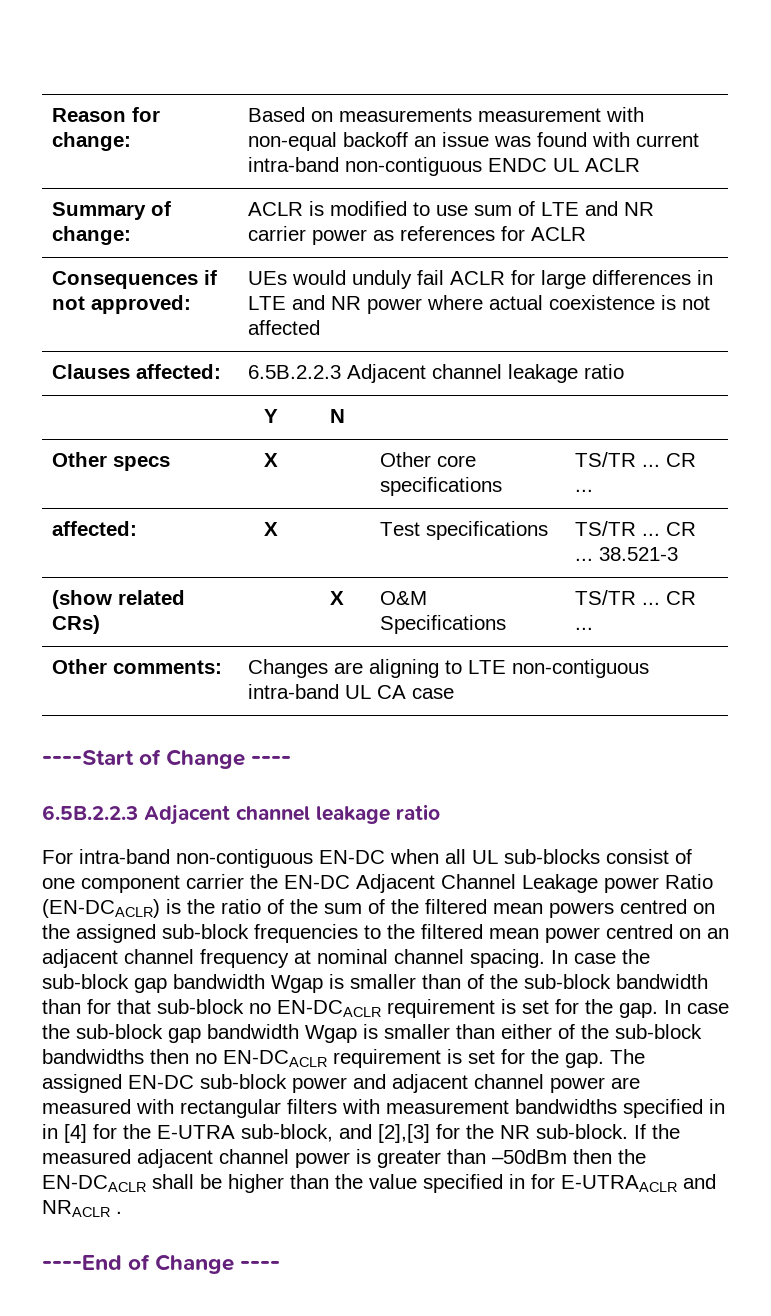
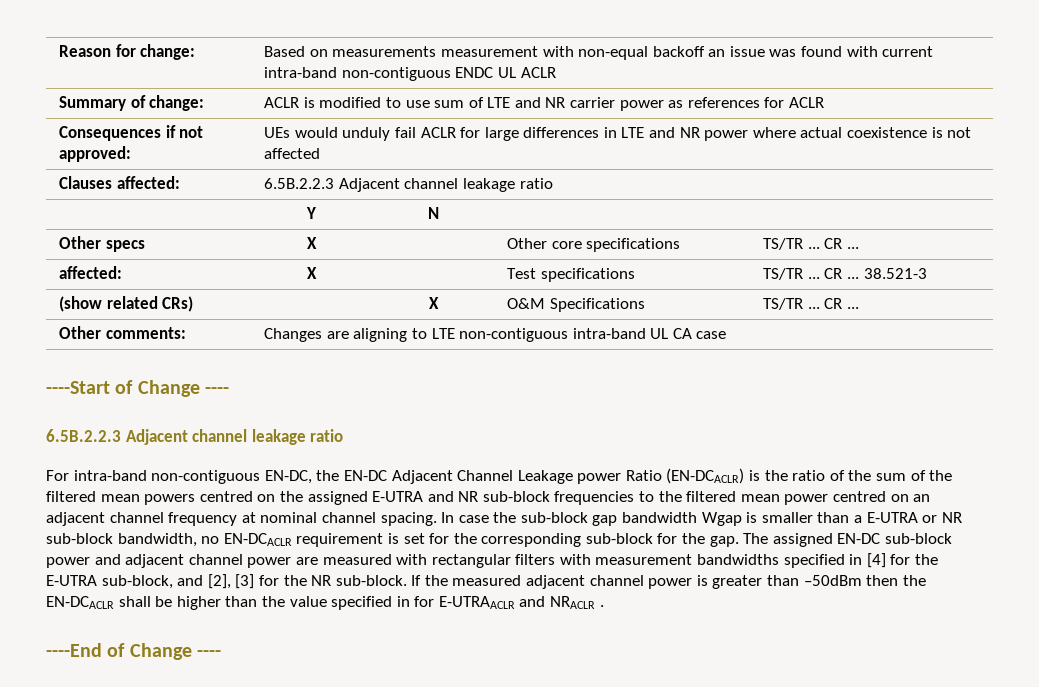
[319,849,692,864] [42,874,244,893] EN-DC when all UL sub-blocks consist of one component carrier -> [264,470,312,484] EN-DC,
(156, 933) none -> [372,491,479,502] E-UTRA and NR
[467,974,708,989] [42,999,729,1018] [42,1024,702,1043] [42,1049,495,1068] of the sub-block bandwidth than for that sub-block no EN-DCACLR requirement is set for the gap. In case the sub-block gap bandwidth Wgap is smaller than either of the sub-block bandwidths then no EN-DCACLR requirement is set -> [854,512,962,523] [46,533,653,547] a E-UTRA or NR sub-block bandwidth, no EN-DCACLR requirement is set for the corresponding sub-block
[42,1124,58,1139] in -> (863, 559) none
[378,1124,430,1143] [2],[3] -> [207,574,255,589] [2], [3]

